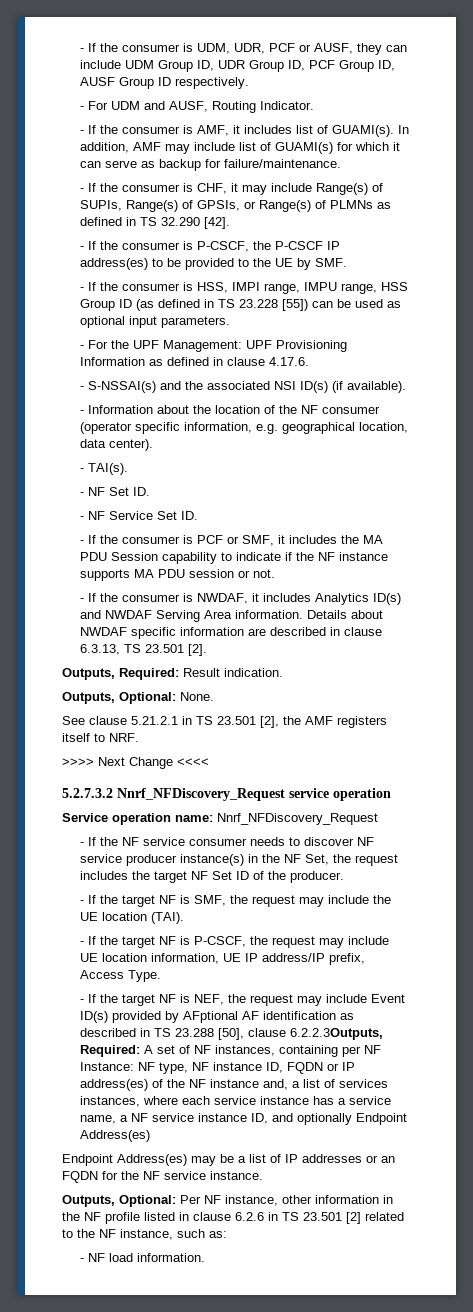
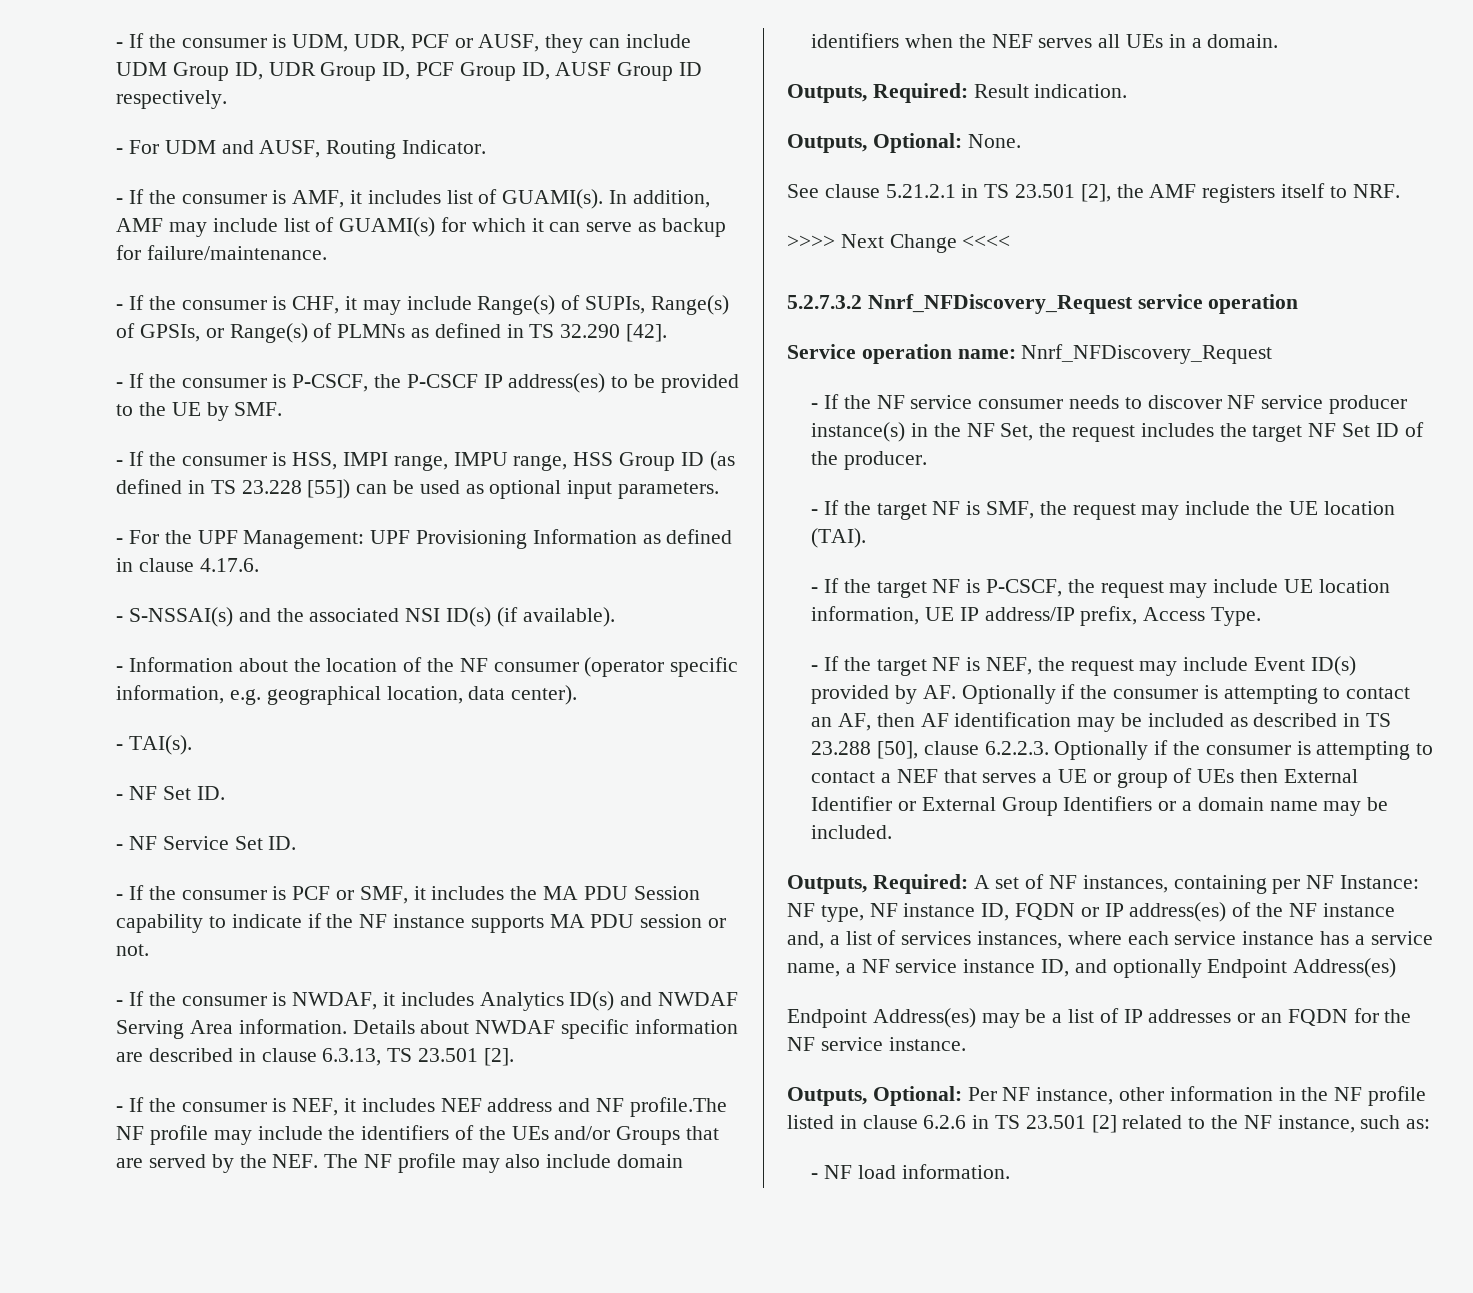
(208, 650) none -> [116,1097,727,1117] [116,1125,720,1145] [116,1153,684,1173] [811,33,1279,48] // - If the consumer is NEF, it includes NEF address and NF profile.The NF profile may include the identifiers of the UEs and/or Groups that are served by the NEF. The NF profile may also include domain identifiers when the NEF serves all UEs in a domain.
[183,1011,337,1023] AFptional AF identification -> [922,684,1411,704] [811,712,1224,732] AF. Optionally if the consumer is attempting to contact an AF, then AF identification may be included
[290,1028,384,1040] 6.2.2.3Outputs, -> [984,740,1434,760] [811,768,1358,788] [811,796,1389,816] [811,825,893,839] [787,875,867,894] 6.2.2.3. Optionally if the consumer is attempting to contact a NEF that serves a UE or group of UEs then External Identifier or External Group Identifiers or a domain name may be included. // Outputs,

